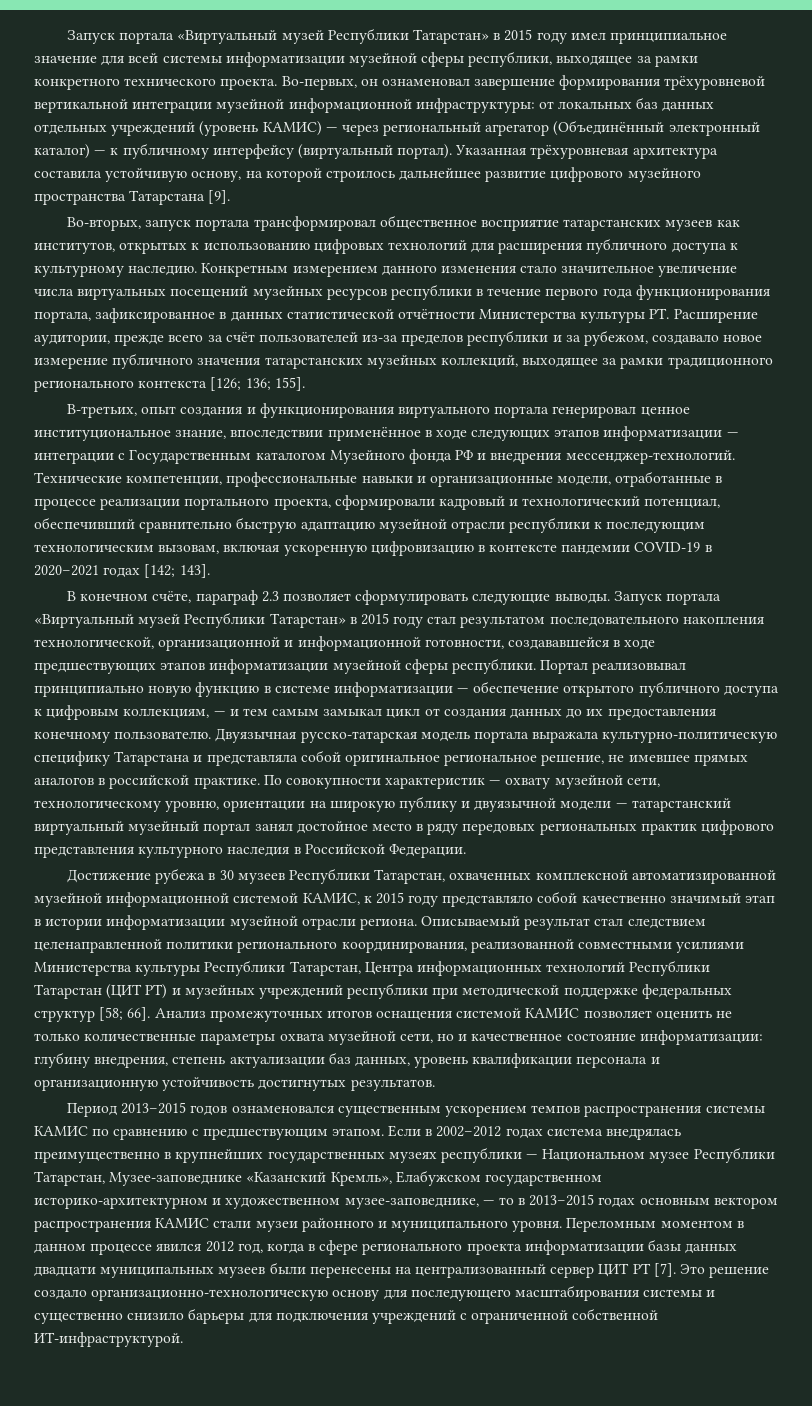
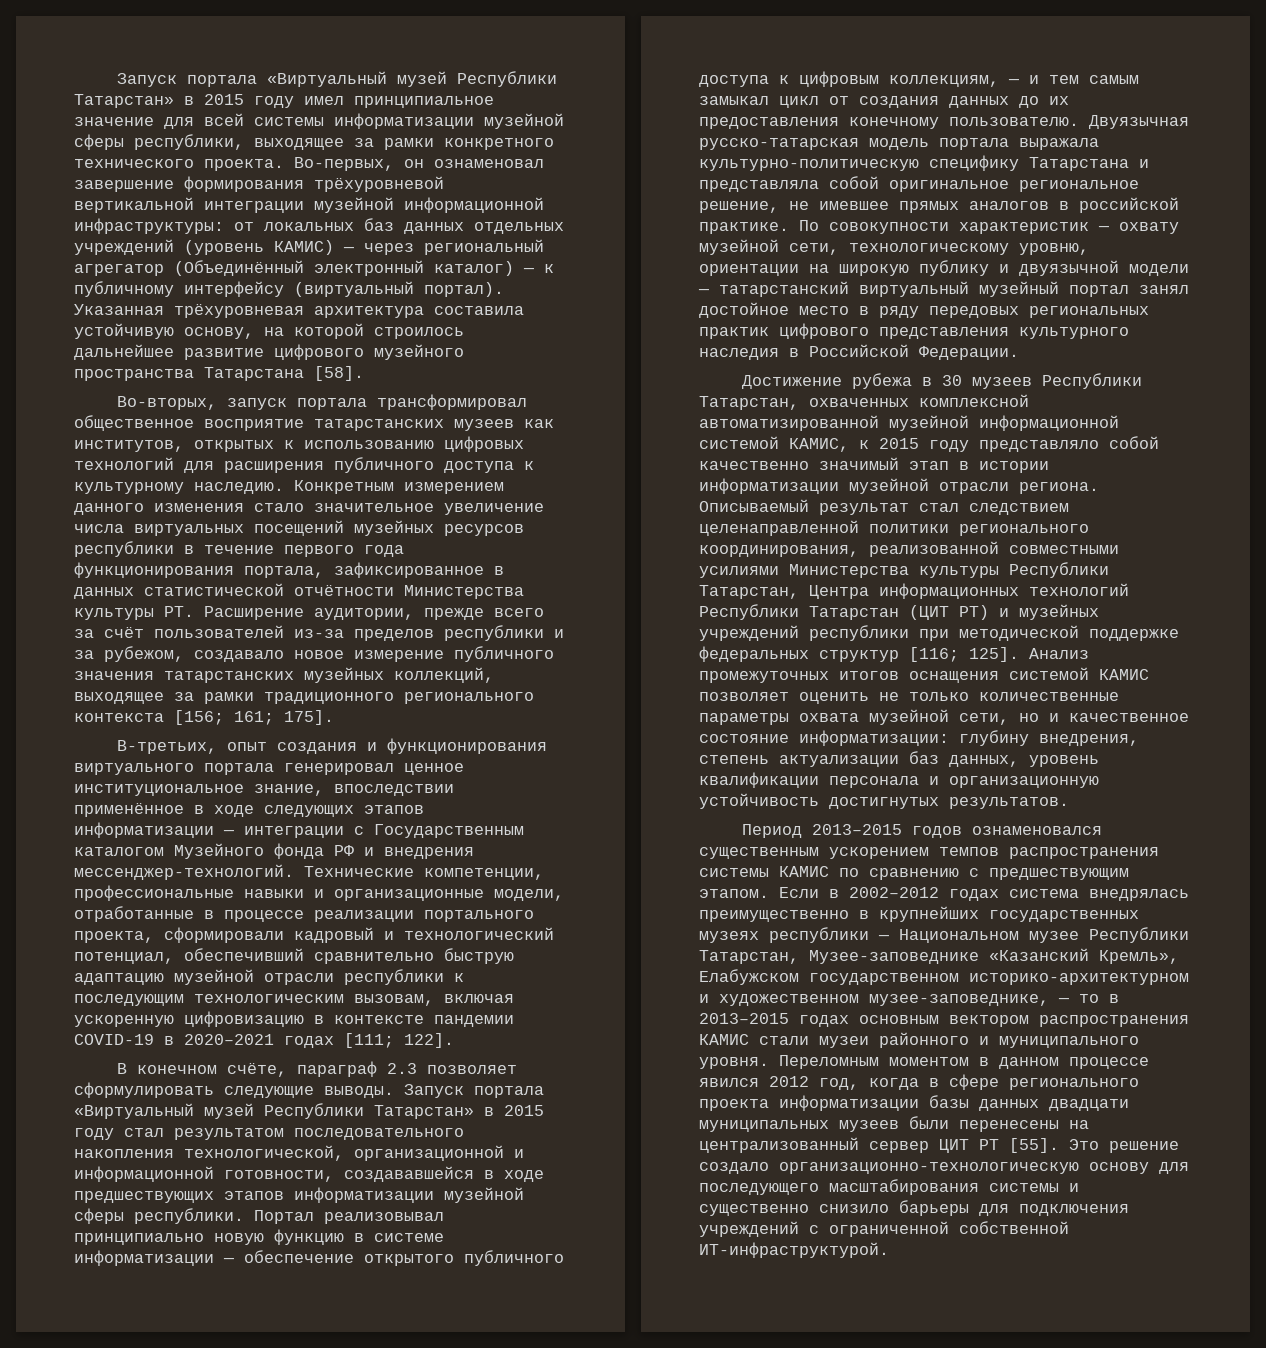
[208,190,231,204] [9]. -> [314,366,364,381] [58].
[210,377,305,391] [126; 136; 155]. -> [174,710,334,725] [156; 161; 175].
[144,564,210,578] [142; 143]. -> [344,1033,454,1048] [111; 122].
[99,1007,151,1021] [58; 66]. -> [909,647,1019,662] [116; 125].
[653,1263,676,1277] [7]. -> [1009,1138,1059,1153] [55].

